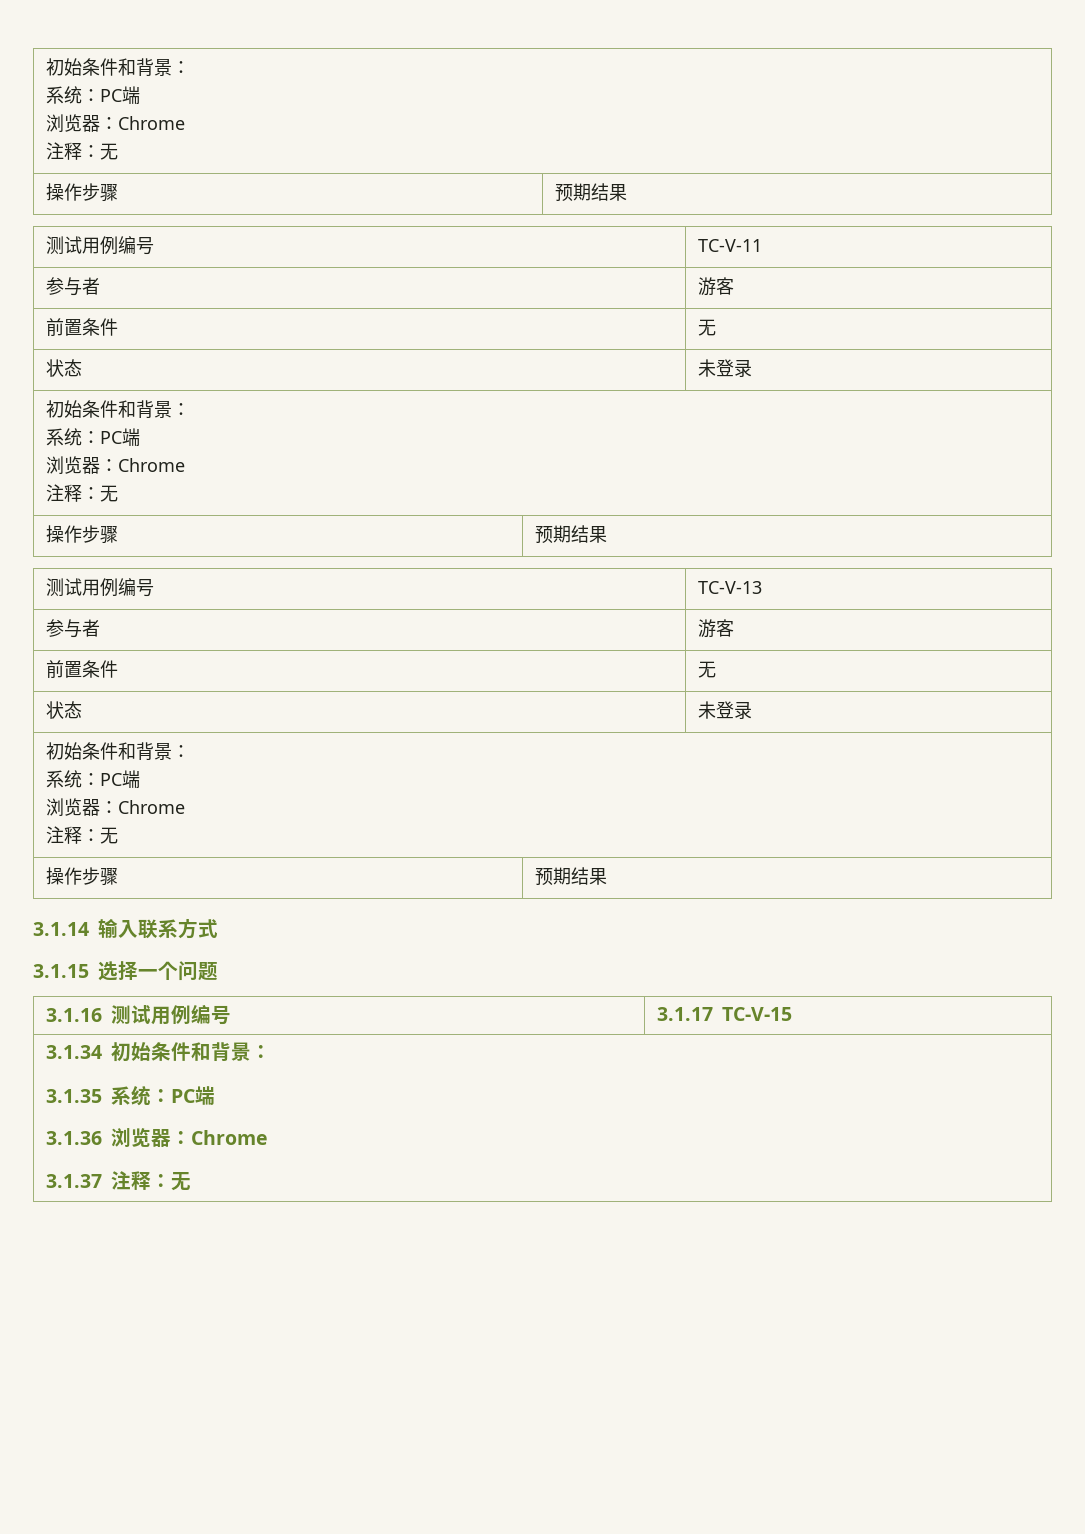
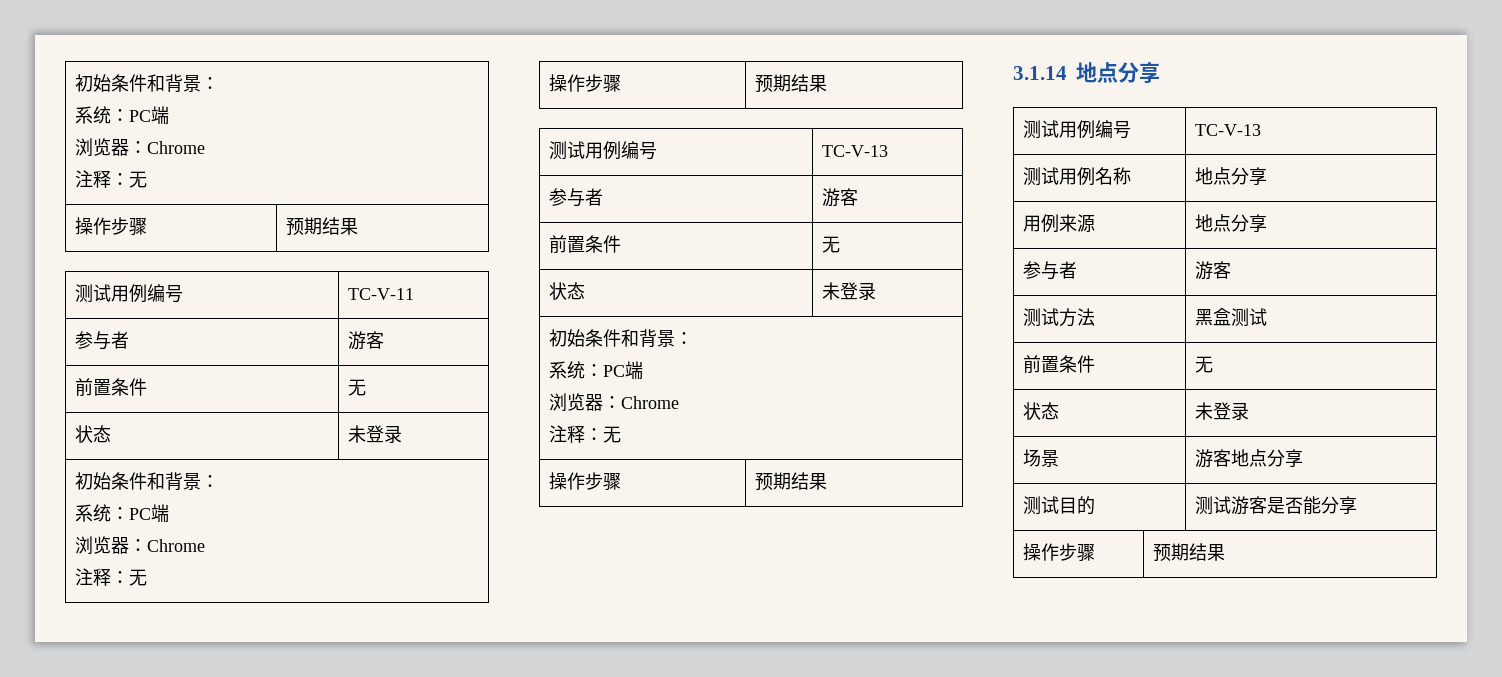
[98,918,218,939] [33,961,218,981] [45,1004,231,1025] [656,1007,792,1021] [45,1042,271,1062] [45,1085,215,1106] [45,1128,268,1148] [45,1171,191,1191] 输入联系方式 // 3.1.15选择一个问题 // 3.1.16测试用例编号 | 3.1.17 TC-V-15 // 3.1.34初始条件和背景： // 3.1.35系统：PC端 // 3.1.36浏览器：Chrome // 3.1.37注释：无 -> [1076,62,1160,83] [1023,120,1132,139] [1195,124,1262,136] [1023,167,1132,186] [1195,167,1268,186] [1023,214,1096,233] [1195,214,1268,233] [1023,261,1078,280] [1195,261,1232,280] [1023,308,1096,327] [1195,308,1268,327] [1023,355,1096,373] [1195,356,1214,373] [1023,402,1060,420] [1195,402,1250,420] [1023,449,1060,467] [1195,449,1304,468] [1023,496,1096,515] [1195,496,1358,515] [1023,543,1096,562] [1153,543,1226,562] 地点分享 // 测试用例编号 | TC-V-13 // 测试用例名称 | 地点分享 // 用例来源 | 地点分享 // 参与者 | 游客 // 测试方法 | 黑盒测试 // 前置条件 | 无 // 状态 | 未登录 // 场景 | 游客地点分享 // 测试目的 | 测试游客是否能分享 // 操作步骤 | 预期结果

